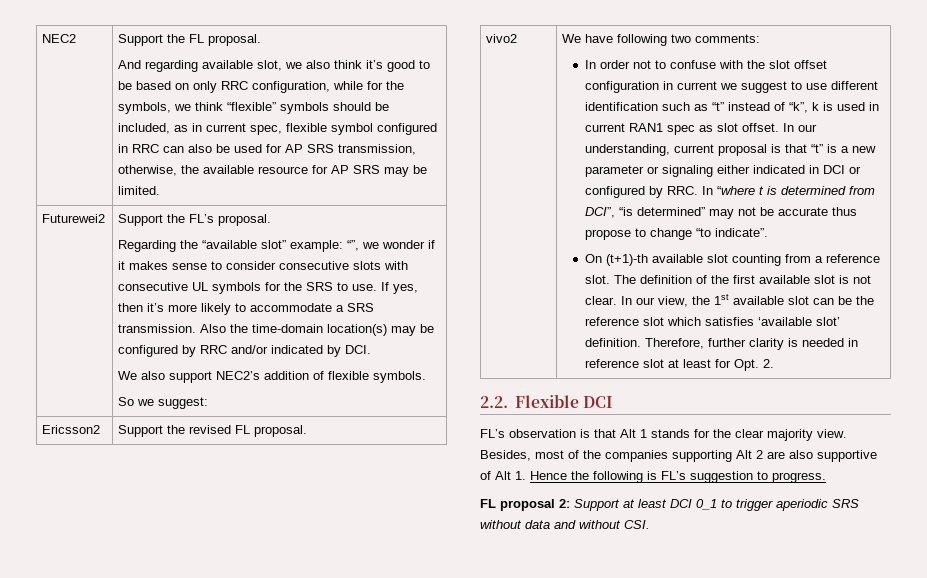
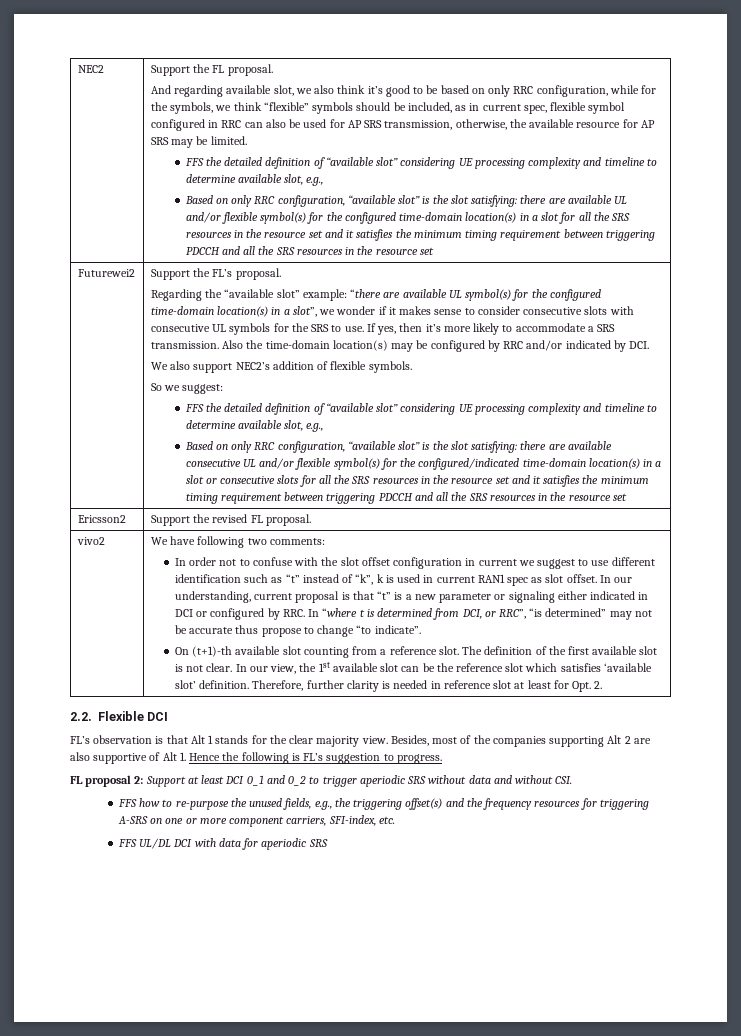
(161, 190) none -> [184,157,657,169] [185,174,324,186] [184,195,627,207] [185,212,630,224] [185,229,655,241] [185,246,434,255] // FFS the detailed definition of “available slot” considering UE processing complexity and timeline to determine available slot, e.g., // Based on only RRC configuration, “available slot” is the slot satisfying: there are available UL and/or flexible symbol(s) for the configured time-domain location(s) in a slot for all the SRS resources in the resource set and it satisfies the minimum timing requirement between triggering PDCCH and all the SRS resources in the resource set
[347,240,360,251] “”, -> [350,289,601,301] [150,306,317,317] “there are available UL symbol(s) for the configured time-domain location(s) in a slot”,
(209, 403) none -> [184,403,657,415] [185,420,324,432] [184,441,612,453] [185,458,662,470] [185,475,649,487] [185,492,627,504] // FFS the detailed definition of “available slot” considering UE processing complexity and timeline to determine available slot, e.g., // Based on only RRC configuration, “available slot” is the slot satisfying: there are available consecutive UL and/or flexible symbol(s) for the configured/indicated time-domain location(s) in a slot or consecutive slots for all the SRS resources in the resource set and it satisfies the minimum timing requirement between triggering PDCCH and all the SRS resources in the resource set
[584,207,615,218] DCI”, -> [461,609,527,619] DCI, or RRC”,
(717, 504) none -> [266,775,307,786] and 0_2
(650, 524) none -> [117,798,649,810] [117,815,395,827] [117,838,328,850] // FFS how to re-purpose the unused fields, e.g., the triggering offset(s) and the frequency resources for triggering A-SRS on one or more component carriers, SFI-index, etc. // FFS UL/DL DCI with data for aperiodic SRS

